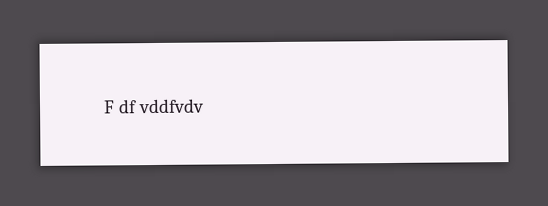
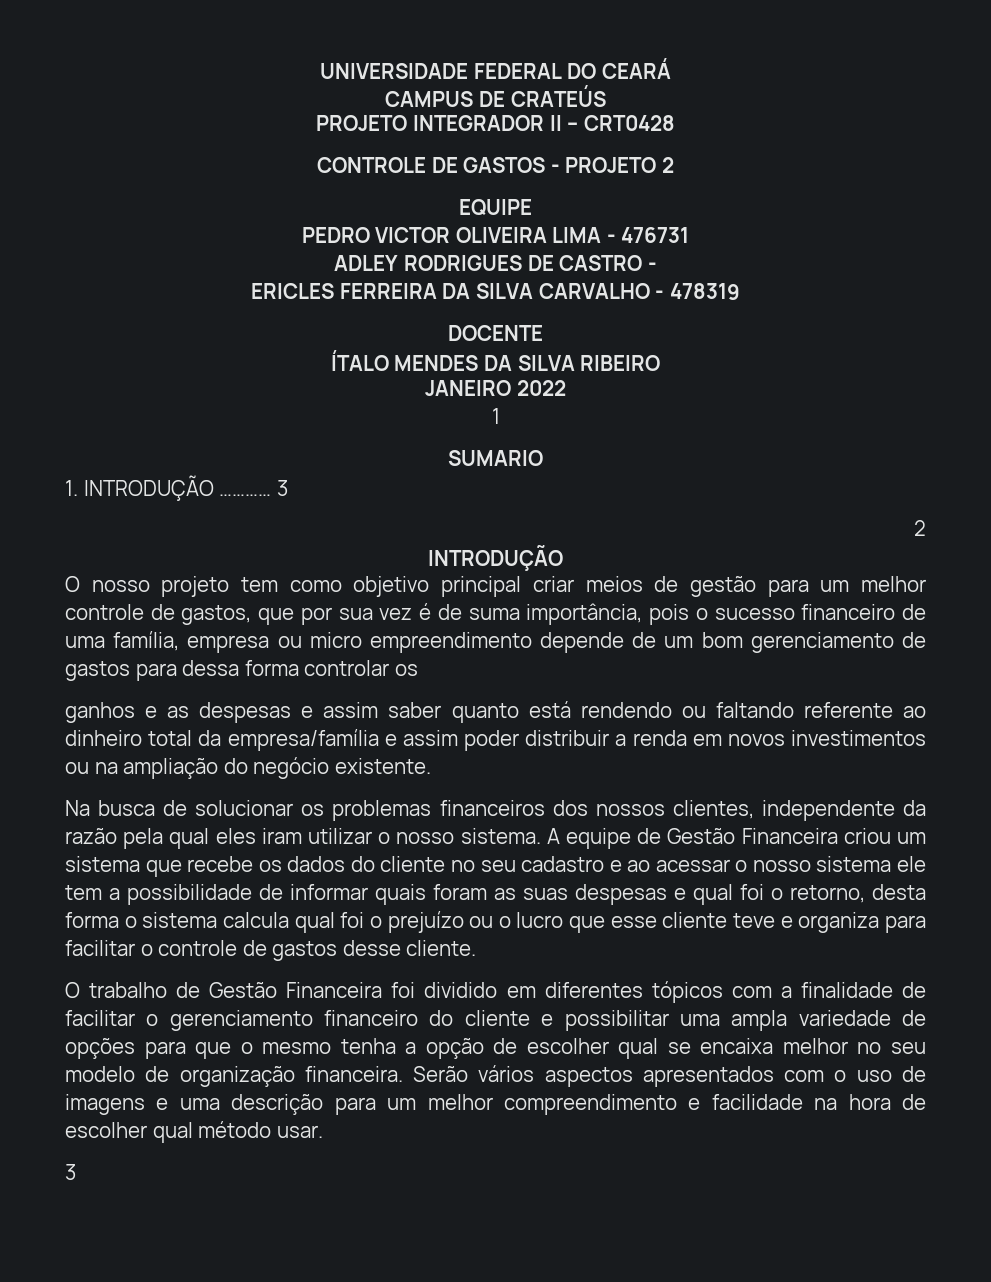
[103,98,206,114] F df vddfvdv -> [320,58,671,79] [385,85,606,107] [316,115,675,131] [317,157,674,173] [459,199,532,216] [301,227,690,243] [334,255,657,271] [251,283,740,300] [448,325,543,341] [330,350,661,371] [425,380,566,396] [491,408,500,424] [448,450,543,466] [65,475,288,501] [914,520,926,536] [428,545,563,571] [65,576,927,597] [65,603,927,625] [65,631,926,653] [65,660,418,681] [65,701,927,723] [65,729,926,751] [65,757,431,779] [65,800,926,821] [65,828,927,849] [65,856,926,877] [65,884,926,905] [65,911,926,933] [65,940,477,961] [65,981,927,1003] [65,1010,926,1031] [65,1038,926,1059] [65,1065,926,1087] [65,1094,926,1115] [65,1121,323,1143] [65,1164,76,1180] UNIVERSIDADE FEDERAL DO CEARÁ // CAMPUS DE CRATEÚS // PROJETO INTEGRADOR II – CRT0428 // CONTROLE DE GASTOS - PROJETO 2 // EQUIPE // PEDRO VICTOR OLIVEIRA LIMA - 476731 // ADLEY RODRIGUES DE CASTRO - // ERICLES FERREIRA DA SILVA CARVALHO - 478319 // DOCENTE // ÍTALO MENDES DA SILVA RIBEIRO // JANEIRO 2022 // 1 // SUMARIO // 1. INTRODUÇÃO ………… 3 // 2 // INTRODUÇÃO // O nosso projeto tem como objetivo principal criar meios de gestão para um melhor controle de gastos, que por sua vez é de suma importância, pois o sucesso financeiro de uma família, empresa ou micro empreendimento depende de um bom gerenciamento de gastos para dessa forma controlar os // ganhos e as despesas e assim saber quanto está rendendo ou faltando referente ao dinheiro total da empresa/família e assim poder distribuir a renda em novos investimentos ou na ampliação do negócio existente. // Na busca de solucionar os problemas financeiros dos nossos clientes, independente da razão pela qual eles iram utilizar o nosso sistema. A equipe de Gestão Financeira criou um sistema que recebe os dados do cliente no seu cadastro e ao acessar o nosso sistema ele tem a possibilidade de informar quais foram as suas despesas e qual foi o retorno, desta forma o sistema calcula qual foi o prejuízo ou o lucro que esse cliente teve e organiza para facilitar o controle de gastos desse cliente. // O trabalho de Gestão Financeira foi dividido em diferentes tópicos com a finalidade de facilitar o gerenciamento financeiro do cliente e possibilitar uma ampla variedade de opções para que o mesmo tenha a opção de escolher qual se encaixa melhor no seu modelo de organização financeira. Serão vários aspectos apresentados com o uso de imagens e uma descrição para um melhor compreendimento e facilidade na hora de escolher qual método usar. // 3

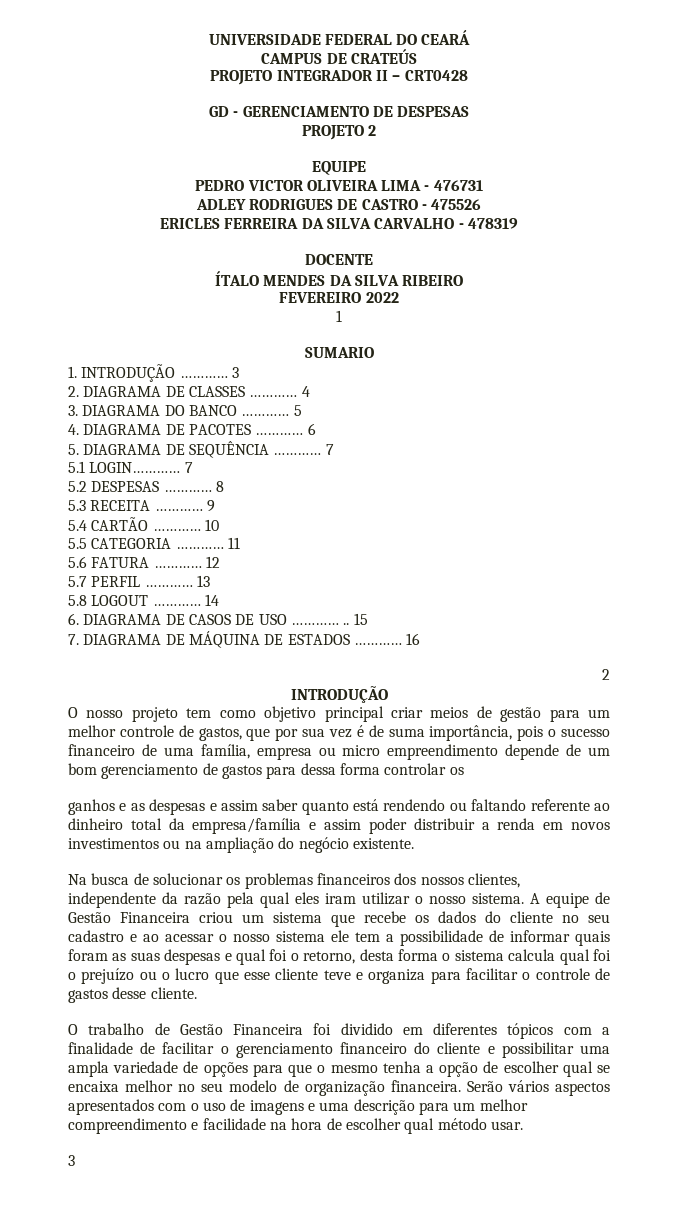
[317,157,560,173] CONTROLE DE GASTOS - -> [208,106,470,117] GD - GERENCIAMENTO DE DESPESAS //
(657, 266) none -> [431,199,482,210] 475526
[425,380,512,396] JANEIRO -> [279,292,362,303] FEVEREIRO
(288, 488) none -> [68,386,310,397] [68,405,302,416] [68,423,316,435] [68,441,334,458] [68,461,193,473] [68,481,224,492] [68,500,215,512] [68,517,219,531] [68,537,240,549] [68,556,220,568] [68,575,210,587] [68,594,219,606] [68,613,368,625] [68,631,421,648] // 2. DIAGRAMA DE CLASSES ………… 4 // 3. DIAGRAMA DO BANCO ………… 5 // 4. DIAGRAMA DE PACOTES ………… 6 // 5. DIAGRAMA DE SEQUÊNCIA ………… 7 // 5.1 LOGIN………… 7 // 5.2 DESPESAS ………… 8 // 5.3 RECEITA ………… 9 // 5.4 CARTÃO ………… 10 // 5.5 CATEGORIA ………… 11 // 5.6 FATURA ………… 12 // 5.7 PERFIL ………… 13 // 5.8 LOGOUT ………… 14 // 6. DIAGRAMA DE CASOS DE USO ………… .. 15 // 7. DIAGRAMA DE MÁQUINA DE ESTADOS ………… 16

